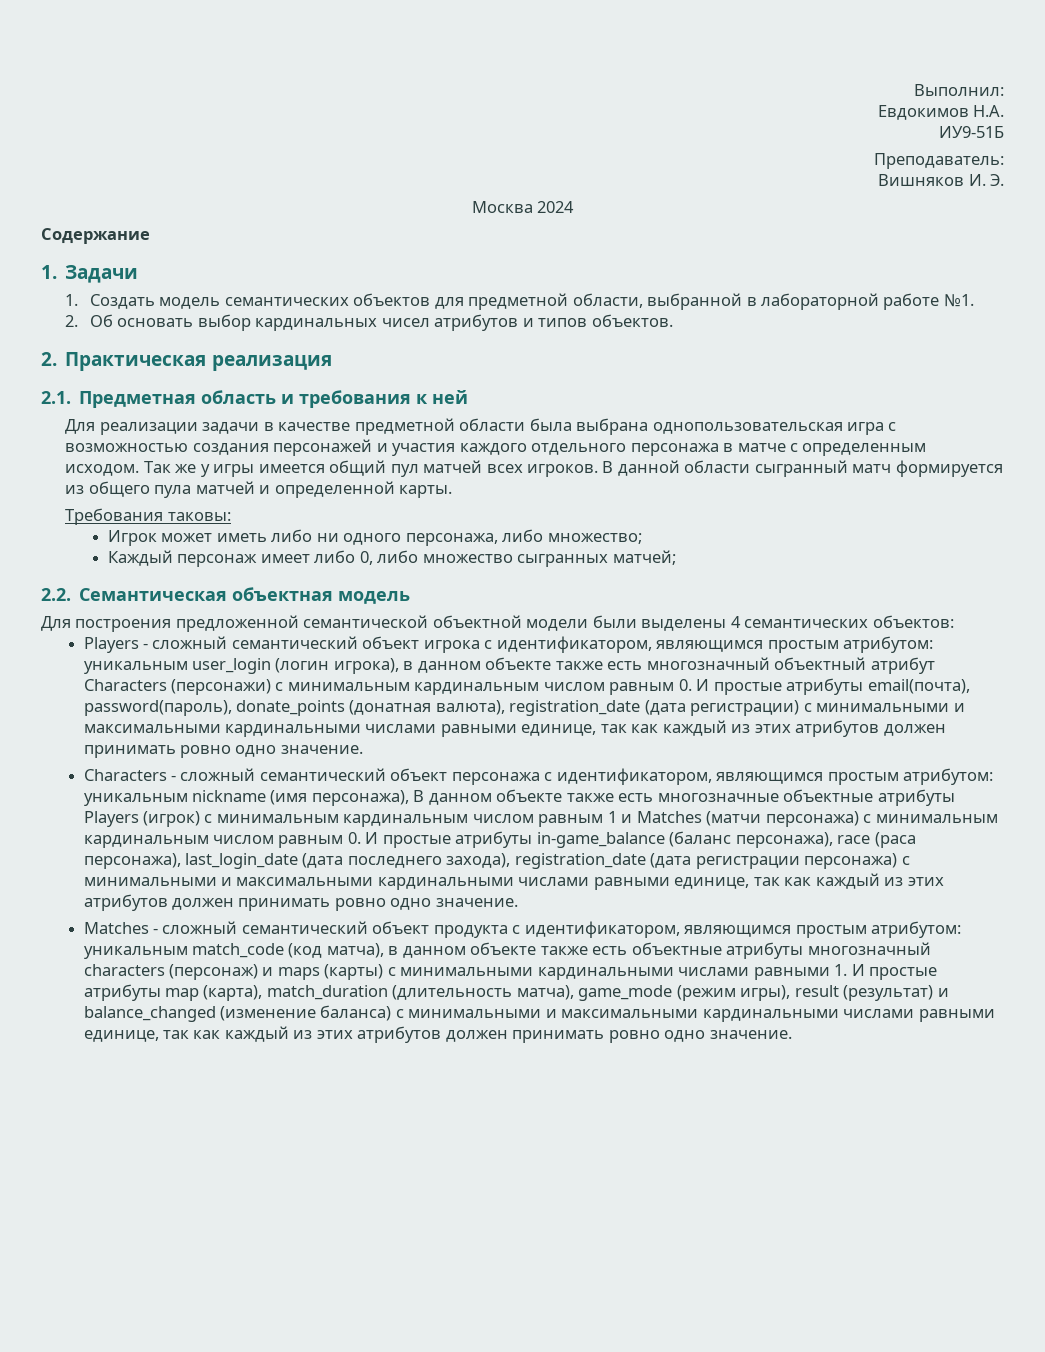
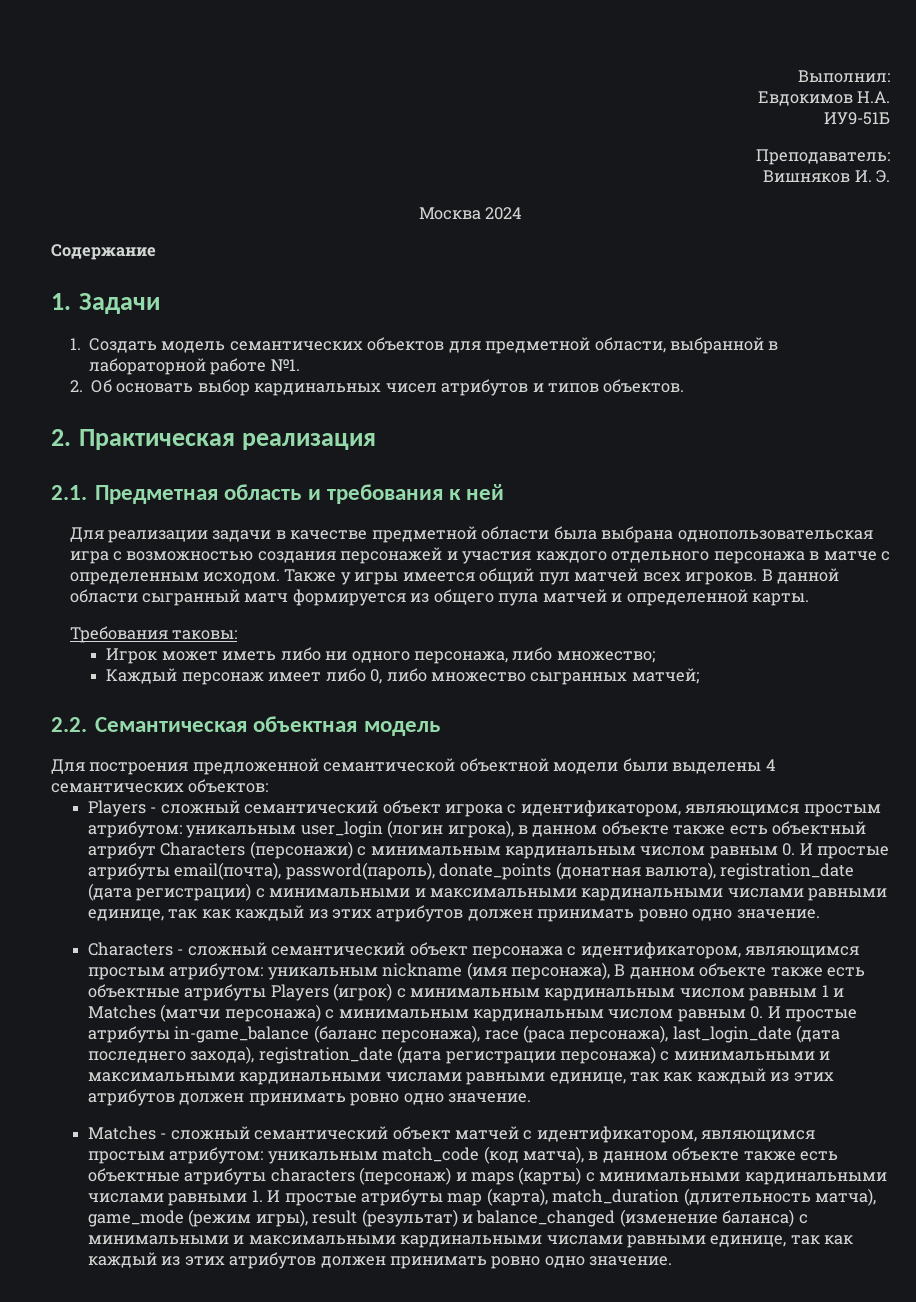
[143,461,197,473] Так же -> [284,569,337,582] Также
[646,657,770,670] многозначный -> (768, 830) none
[657,793,779,802] многозначные -> (866, 972) none
[433,925,508,938] продукта -> [454,1126,519,1140] матчей
[807,942,931,955] многозначный -> (267, 1176) none

